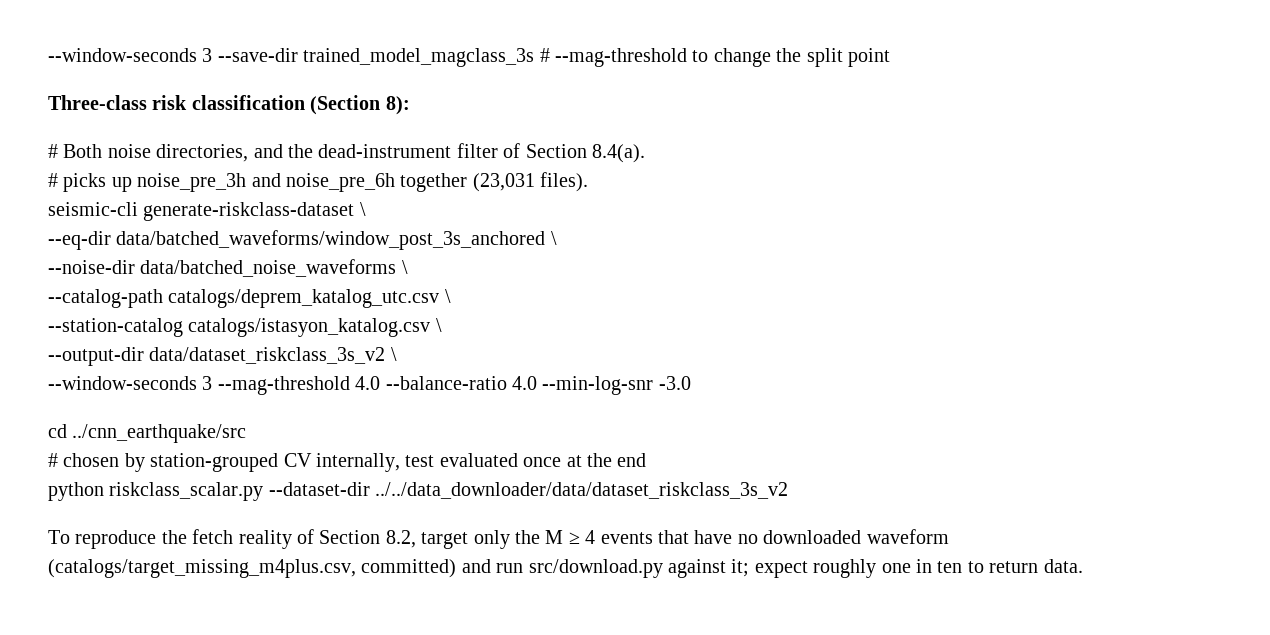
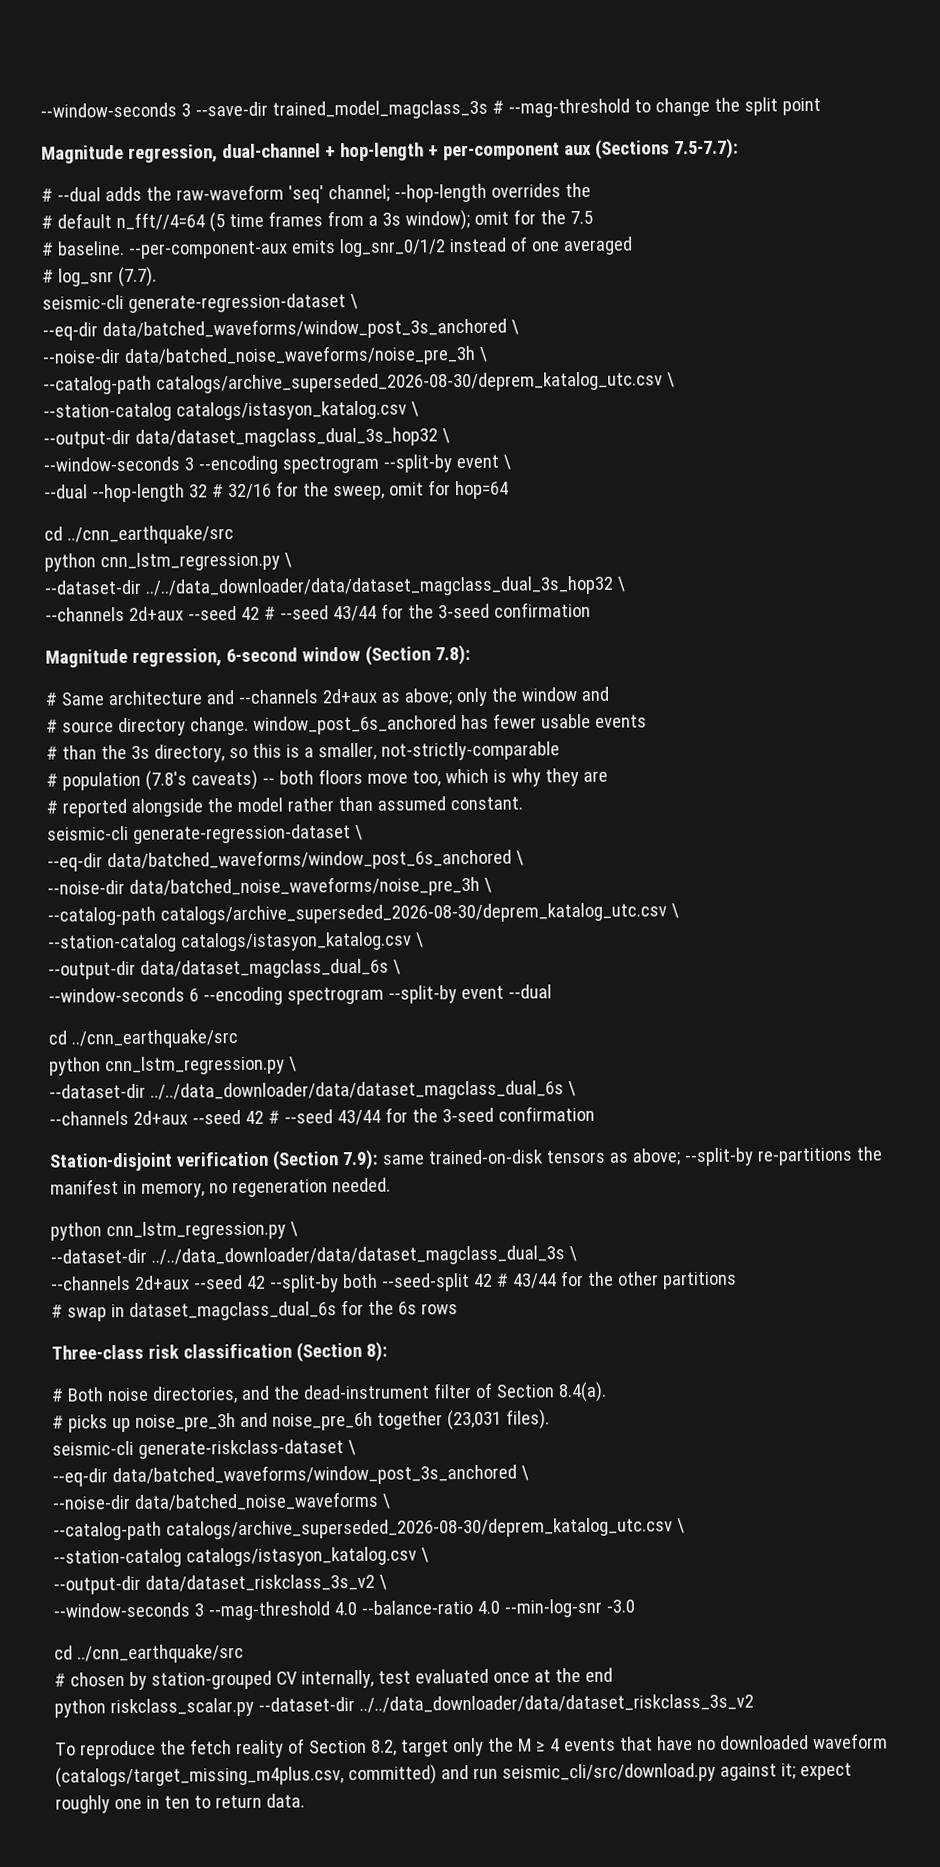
(890, 57) none -> [41,138,739,164] [41,182,591,204] [41,209,593,233] [41,236,633,259] [42,266,157,288] [42,293,358,313] [42,317,519,341] [42,344,488,367] [43,371,675,395] [43,400,419,422] [43,427,450,449] [43,454,511,475] [44,480,509,503] [44,525,234,545] [44,551,292,572] [44,575,626,598] [45,601,591,622] [45,644,471,668] [45,686,609,707] [46,713,647,737] [46,741,560,763] [46,768,608,791] [46,796,523,818] [47,824,363,844] [47,848,524,872] [47,875,492,898] [47,902,679,926] [47,931,424,953] [48,958,401,980] [48,984,552,1006] [48,1029,238,1049] [49,1055,297,1076] [49,1080,576,1102] [49,1105,595,1126] [49,1146,882,1172] [50,1177,391,1198] [50,1220,298,1241] [50,1245,577,1267] [50,1271,737,1293] [51,1299,458,1322] // Magnitude regression, dual-channel + hop-length + per-component aux (Sections 7.5-7.7): // # --dual adds the raw-waveform 'seq' channel; --hop-length overrides the // # default n_fft//4=64 (5 time frames from a 3s window); omit for the 7.5 // # baseline. --per-component-aux emits log_snr_0/1/2 instead of one averaged // # log_snr (7.7). // seismic-cli generate-regression-dataset \ // --eq-dir data/batched_waveforms/window_post_3s_anchored \ // --noise-dir data/batched_noise_waveforms/noise_pre_3h \ // --catalog-path catalogs/archive_superseded_2026-08-30/deprem_katalog_utc.csv \ // --station-catalog catalogs/istasyon_katalog.csv \ // --output-dir data/dataset_magclass_dual_3s_hop32 \ // --window-seconds 3 --encoding spectrogram --split-by event \ // --dual --hop-length 32 # 32/16 for the sweep, omit for hop=64 // cd ../cnn_earthquake/src // python cnn_lstm_regression.py \ // --dataset-dir ../../data_downloader/data/dataset_magclass_dual_3s_hop32 \ // --channels 2d+aux --seed 42 # --seed 43/44 for the 3-seed confirmation // Magnitude regression, 6-second window (Section 7.8): // # Same architecture and --channels 2d+aux as above; only the window and // # source directory change. window_post_6s_anchored has fewer usable events // # than the 3s directory, so this is a smaller, not-strictly-comparable // # population (7.8's caveats) -- both floors move too, which is why they are // # reported alongside the model rather than assumed constant. // seismic-cli generate-regression-dataset \ // --eq-dir data/batched_waveforms/window_post_6s_anchored \ // --noise-dir data/batched_noise_waveforms/noise_pre_3h \ // --catalog-path catalogs/archive_superseded_2026-08-30/deprem_katalog_utc.csv \ // --station-catalog catalogs/istasyon_katalog.csv \ // --output-dir data/dataset_magclass_dual_6s \ // --window-seconds 6 --encoding spectrogram --split-by event --dual // cd ../cnn_earthquake/src // python cnn_lstm_regression.py \ // --dataset-dir ../../data_downloader/data/dataset_magclass_dual_6s \ // --channels 2d+aux --seed 42 # --seed 43/44 for the 3-seed confirmation // Station-disjoint verification (Section 7.9): same trained-on-disk tensors as above; --split-by re-partitions the manifest in memory, no regeneration needed. // python cnn_lstm_regression.py \ // --dataset-dir ../../data_downloader/data/dataset_magclass_dual_3s \ // --channels 2d+aux --seed 42 --split-by both --seed-split 42 # 43/44 for the other partitions // # swap in dataset_magclass_dual_6s for the 6s rows
[168,289,440,308] catalogs/deprem_katalog_utc.csv -> [165,1517,673,1540] catalogs/archive_superseded_2026-08-30/deprem_katalog_utc.csv
[528,559,663,578] src/download.py -> [501,1762,716,1783] seismic_cli/src/download.py

